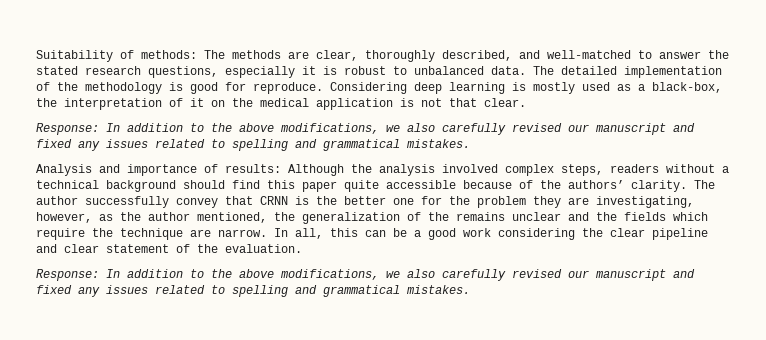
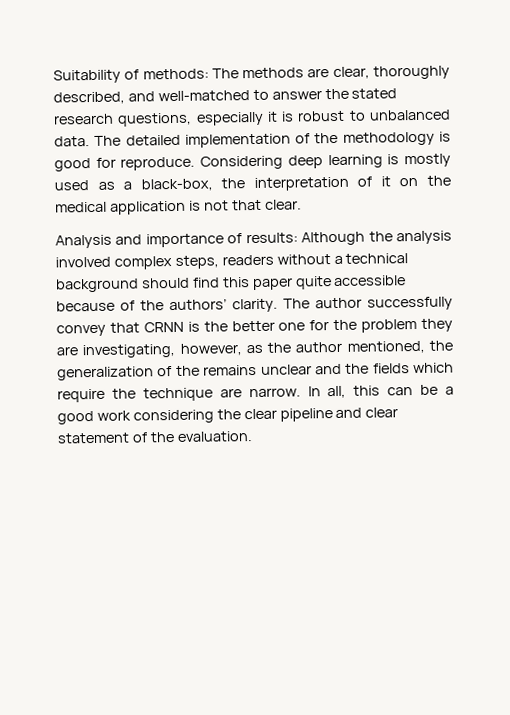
[36,123,695,135] [36,139,470,151] // Response: In addition to the above modifications, we also carefully revised our manuscript and fixed any issues related to spelling and grammatical mistakes. -> (302, 204) none
[36,269,695,281] [36,285,470,297] // Response: In addition to the above modifications, we also carefully revised our manuscript and fixed any issues related to spelling and grammatical mistakes. -> (253, 436) none

